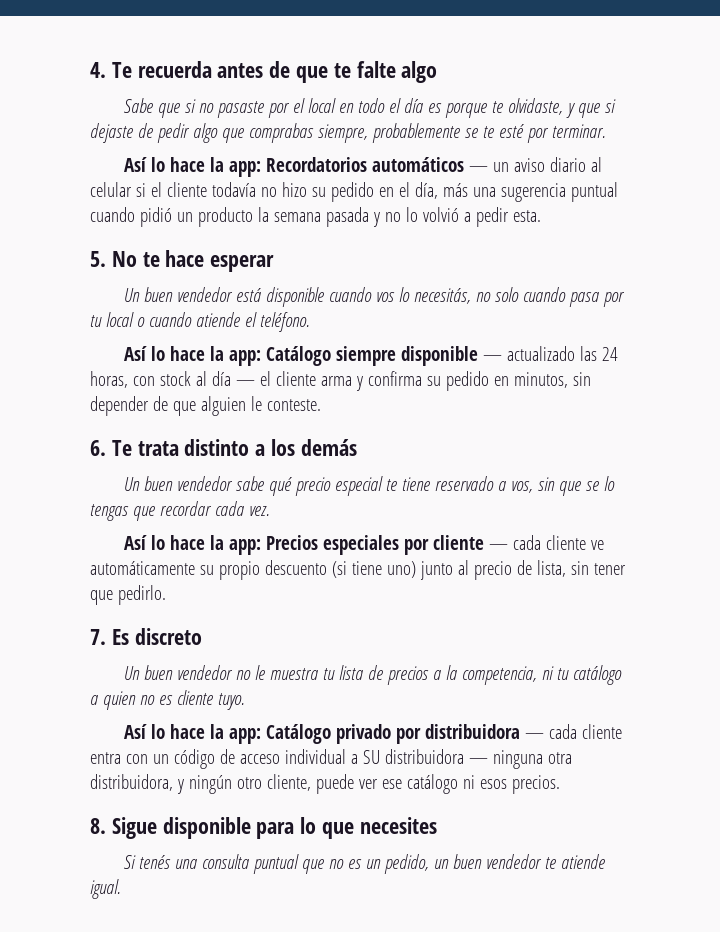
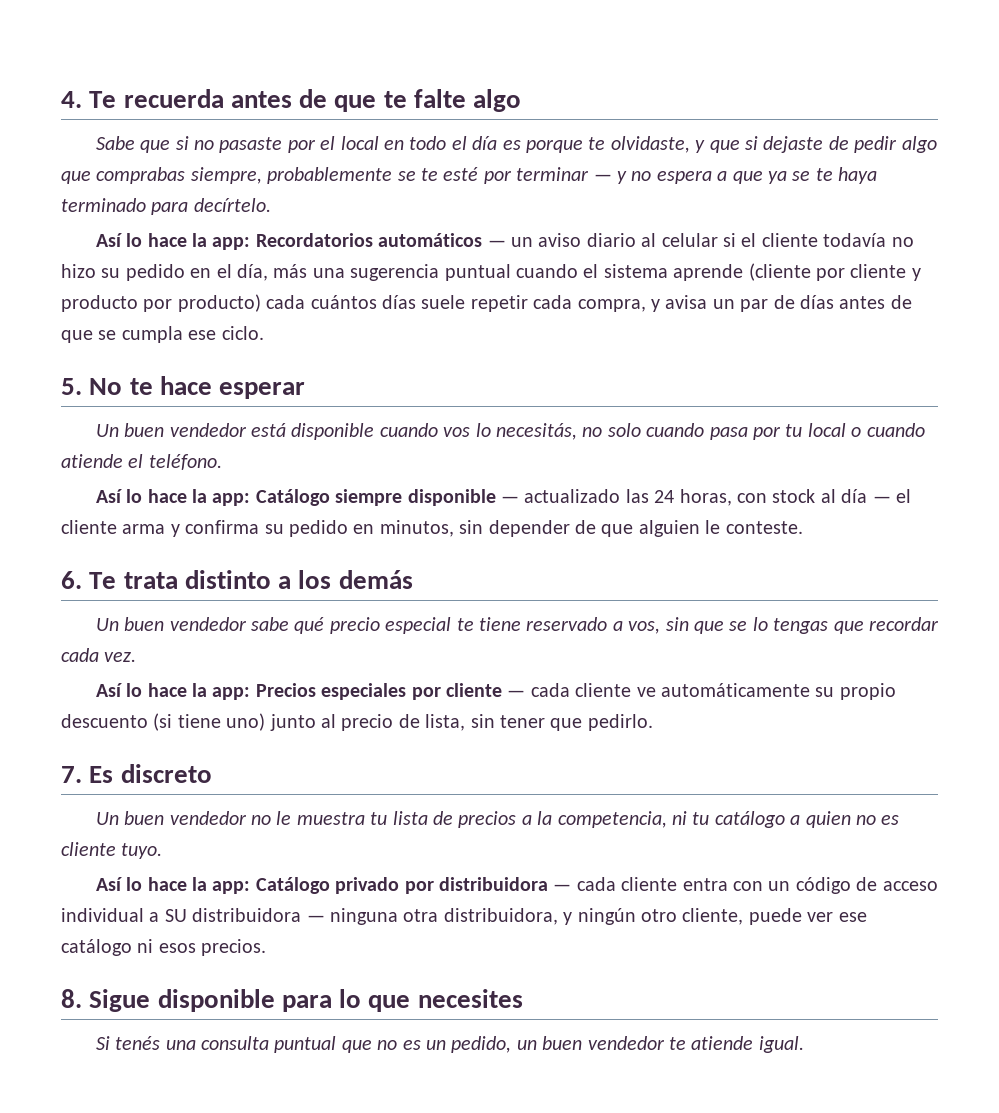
[551,124,606,138] terminar. -> [516,167,878,184] [61,198,271,215] terminar — y no espera a que ya se te haya terminado para decírtelo.
[139,207,541,227] pidió un producto la semana pasada y no lo volvió a pedir esta. -> [583,263,921,281] [61,294,912,312] [61,326,264,343] el sistema aprende (cliente por cliente y producto por producto) cada cuántos días suele repetir cada compra, y avisa un par de días antes de que se cumpla ese ciclo.

